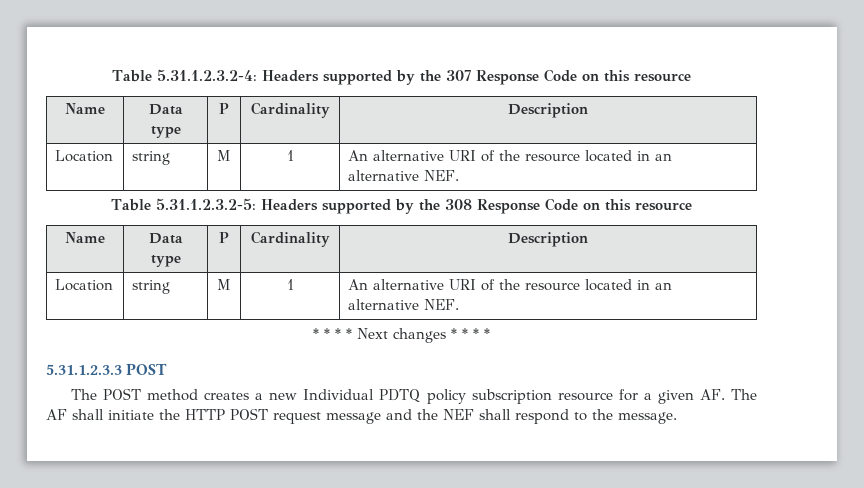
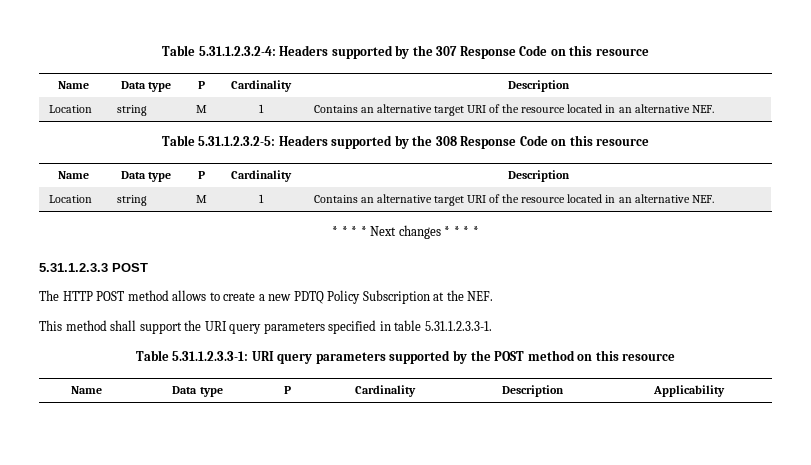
[348,150,445,161] An alternative -> [313,104,464,116] Contains an alternative target
[348,279,445,290] An alternative -> [313,194,464,206] Contains an alternative target
[103,388,757,404] [46,408,677,424] POST method creates a new Individual PDTQ policy subscription resource for a given AF. The AF shall initiate the HTTP POST request message and the NEF shall respond to the message. -> [62,290,494,304] [39,320,492,334] [135,350,676,364] [70,386,102,394] [172,386,223,397] [283,386,291,394] [355,385,416,397] [502,385,564,397] [653,385,725,397] HTTP POST method allows to create a new PDTQ Policy Subscription at the NEF. // This method shall support the URI query parameters specified in table 5.31.1.2.3.3-1. // Table 5.31.1.2.3.3-1: URI query parameters supported by the POST method on this resource // Name | Data type | P | Cardinality | Description | Applicability

